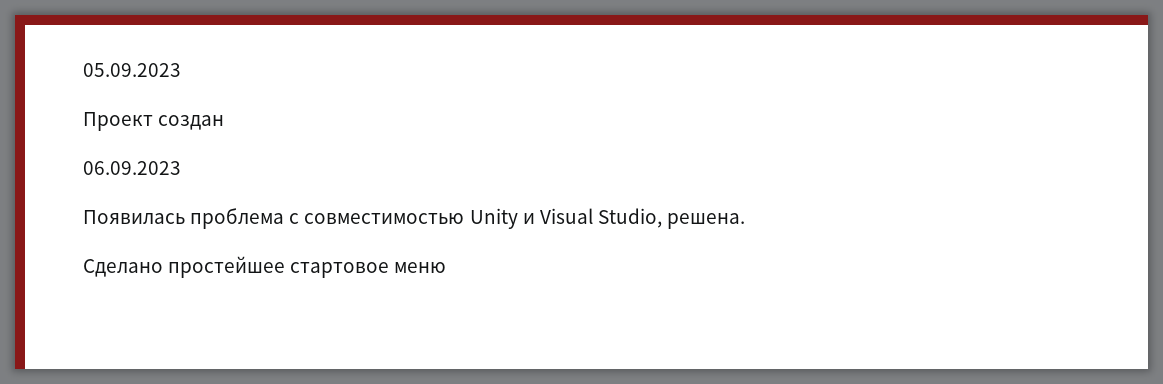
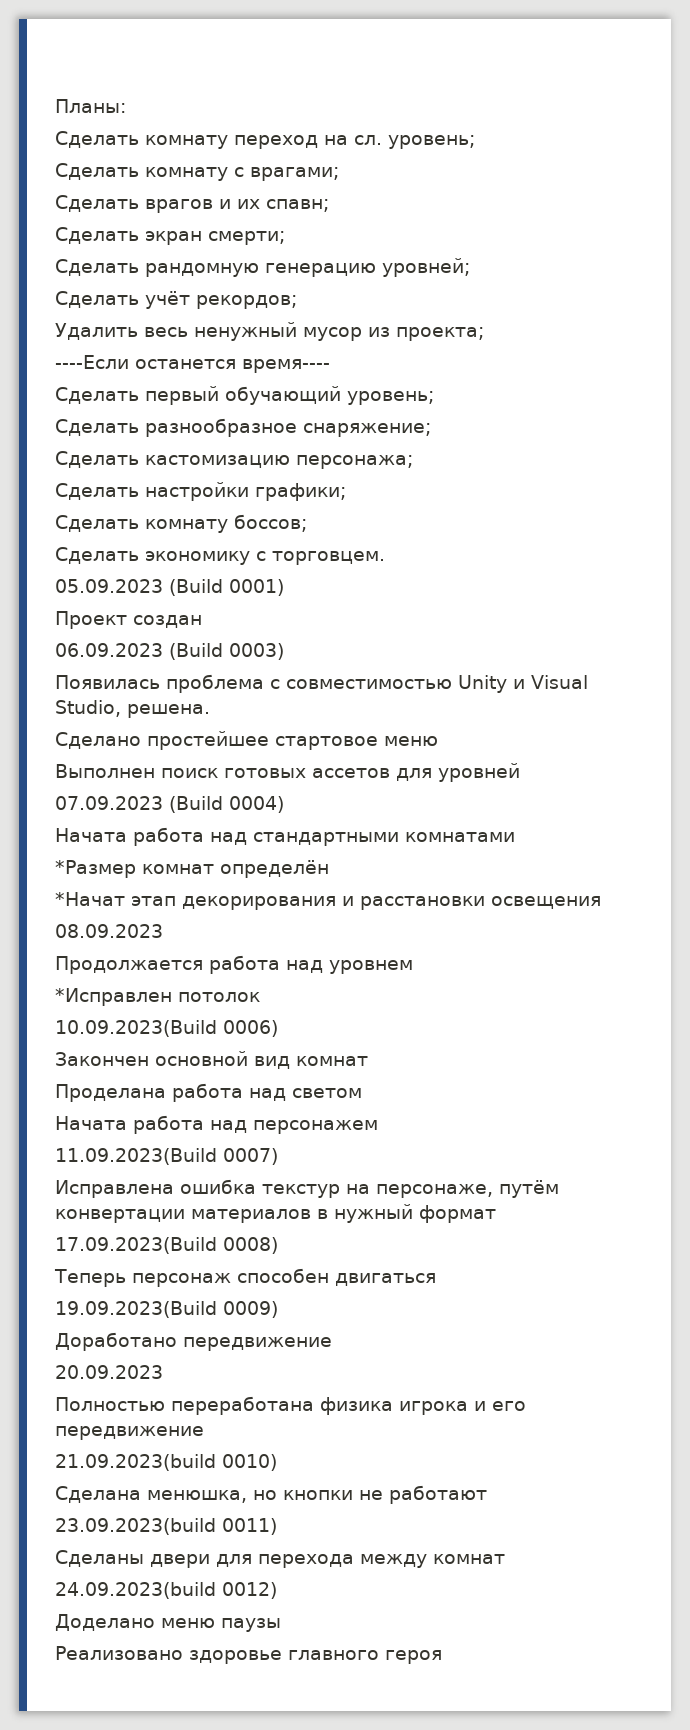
(83, 70) none -> [55,99,126,113] [55,131,475,149] [55,163,339,181] [55,195,329,213] [55,227,285,245] [55,258,470,277] [55,291,297,309] [55,322,484,341] [55,355,330,373] [55,386,434,405] [55,418,431,437] [55,451,413,469] [55,482,346,501] [55,514,307,533] [55,547,385,565] Планы: // Сделать комнату переход на сл. уровень; // Сделать комнату с врагами; // Сделать врагов и их спавн; // Сделать экран смерти; // Сделать рандомную генерацию уровней; // Сделать учёт рекордов; // Удалить весь ненужный мусор из проекта; // ----Если останется время---- // Сделать первый обучающий уровень; // Сделать разнообразное снаряжение; // Сделать кастомизацию персонажа; // Сделать настройки графики; // Сделать комнату боссов; // Сделать экономику с торговцем. //
(181, 70) none -> [169,579,284,596] (Build 0001)
(181, 168) none -> [169,643,284,660] (Build 0003)
(447, 267) none -> [55,763,520,782] [55,796,284,813] [55,827,515,846] [55,860,329,878] [55,892,601,910] [55,924,163,938] [55,955,413,974] [55,988,260,1006] [55,1020,278,1037] [55,1051,368,1069] [55,1083,362,1102] [55,1115,378,1134] [55,1148,278,1165] [55,1179,559,1198] [55,1204,496,1223] [55,1237,278,1254] [54,1268,436,1287] [55,1301,278,1318] [55,1332,332,1351] [55,1365,163,1379] [55,1396,526,1415] [55,1426,204,1440] [55,1454,277,1471] [55,1485,487,1504] [55,1518,277,1535] [55,1550,505,1568] [55,1582,277,1599] [55,1614,281,1632] [55,1646,442,1664] // Выполнен поиск готовых ассетов для уровней // 07.09.2023 (Build 0004) // Начата работа над стандартными комнатами // *Размер комнат определён // *Начат этап декорирования и расстановки освещения // 08.09.2023 // Продолжается работа над уровнем // *Исправлен потолок // 10.09.2023(Build 0006) // Закончен основной вид комнат // Проделана работа над светом // Начата работа над персонажем // 11.09.2023(Build 0007) // Исправлена ошибка текстур на персонаже, путём конвертации материалов в нужный формат // 17.09.2023(Build 0008) // Теперь персонаж способен двигаться // 19.09.2023(Build 0009) // Доработано передвижение // 20.09.2023 // Полностью переработана физика игрока и его передвижение // 21.09.2023(build 0010) // Сделана менюшка, но кнопки не работают // 23.09.2023(build 0011) // Сделаны двери для перехода между комнат // 24.09.2023(build 0012) // Доделано меню паузы // Реализовано здоровье главного героя

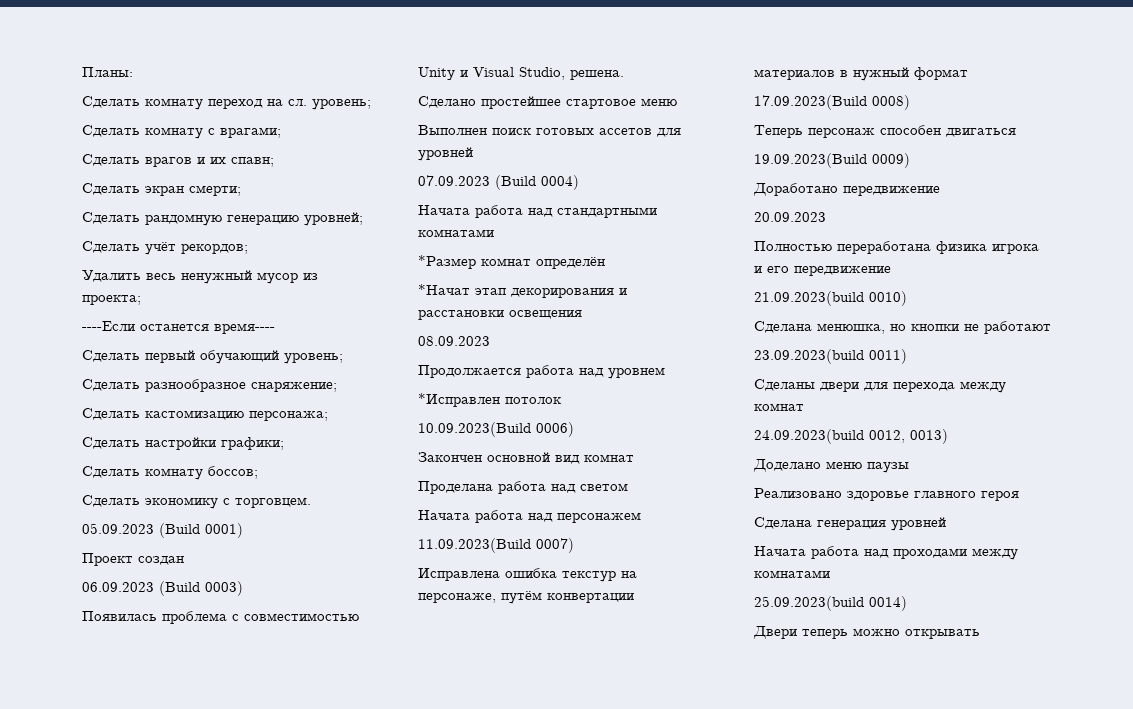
[222,1582,277,1599] 0012) -> [869,429,948,444] 0012, 0013)
(442, 1657) none -> [754,517,946,531] [754,546,1018,560] [754,570,830,578] [754,596,907,611] [753,626,980,639] // Сделана генерация уровней // Начата работа над проходами между комнатами // 25.09.2023(build 0014) // Двери теперь можно открывать

